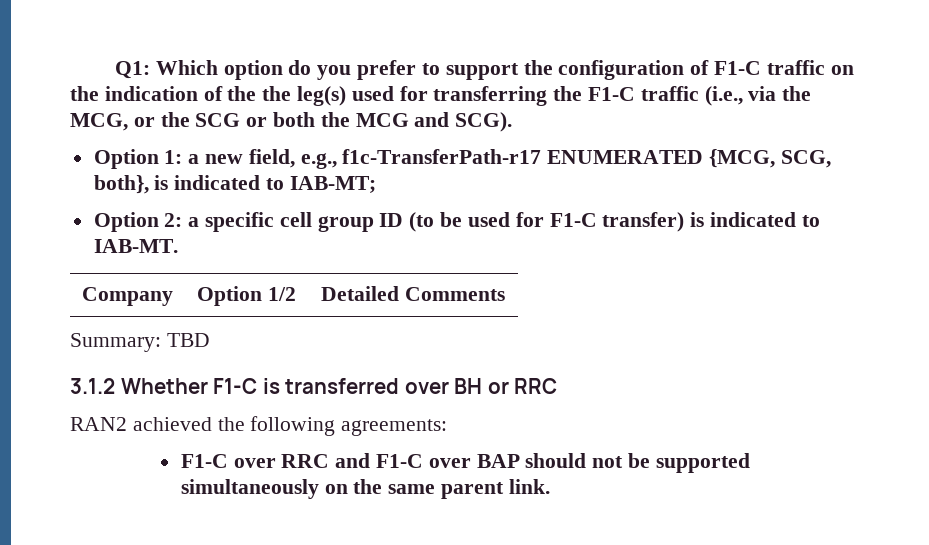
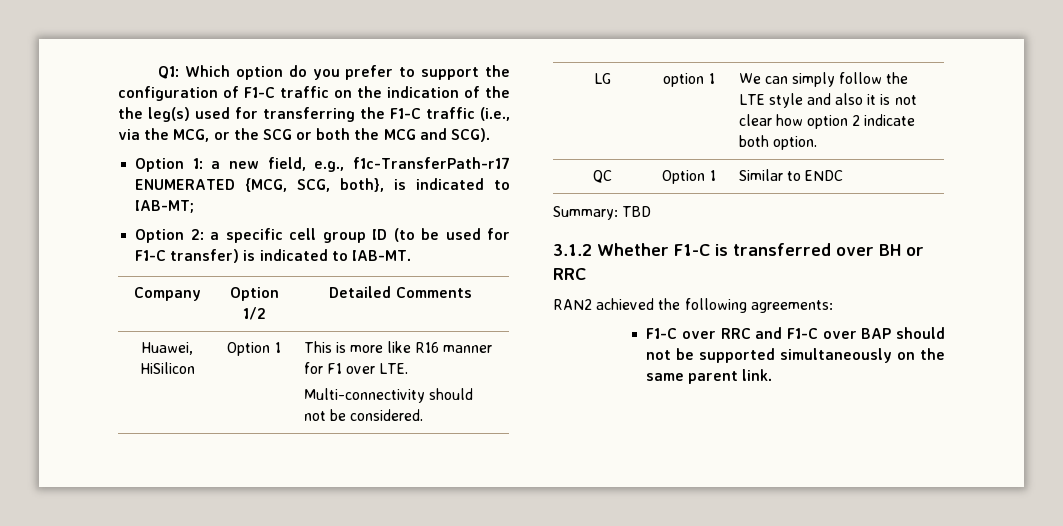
(505, 294) none -> [141,342,193,355] [139,362,195,374] [227,342,281,356] [303,341,493,353] [303,362,409,374] [303,388,473,403] [303,409,423,421] [593,73,611,84] [663,73,715,87] [738,72,909,87] [738,93,917,108] [738,114,916,129] [738,135,817,150] [592,170,612,183] [662,170,716,184] [738,169,843,181] // Huawei, HiSilicon | Option 1 | This is more like R16 manner for F1 over LTE. // Multi-connectivity should not be considered. // LG | option 1 | We can simply follow the LTE style and also it is not clear how option 2 indicate both option. // QC | Option 1 | Similar to ENDC

